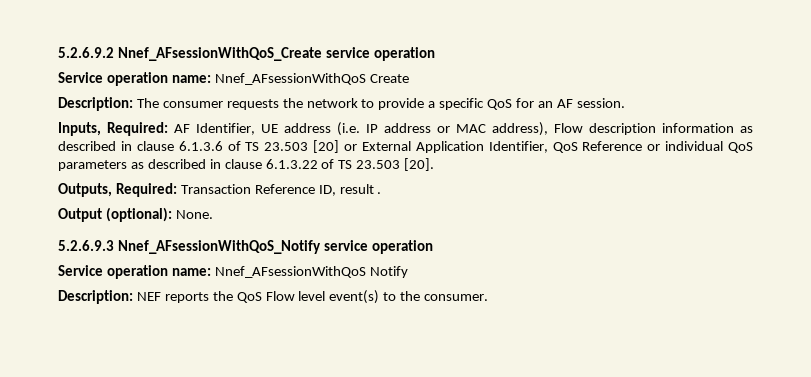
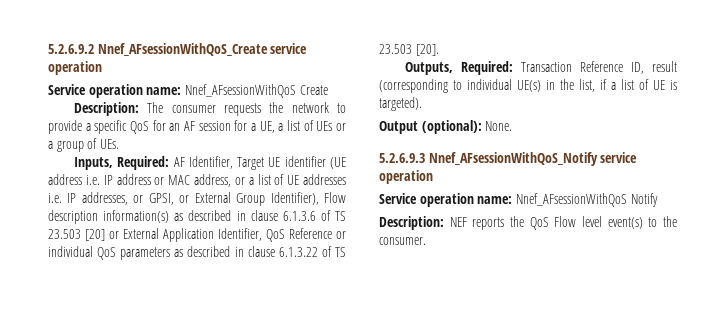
[576,98,625,108] [58,122,548,136] session. // Inputs, Required: AF Identifier, UE address (i.e. IP address or MAC address), -> [198,120,346,133] [48,138,119,152] [73,156,346,170] [48,174,347,187] [48,192,319,206] session for a UE, a list of UEs or a group of UEs. // Inputs, Required: AF Identifier, Target UE identifier (UE address i.e. IP address or MAC address, or a list of UE addresses i.e. IP addresses, or GPSI, or External Group Identifier),
[662,123,734,133] information -> [103,210,170,223] information(s)
[377,192,382,194] . -> [379,79,677,93] [379,97,422,111] (corresponding to individual UE(s) in the list, if a list of UE is targeted).

